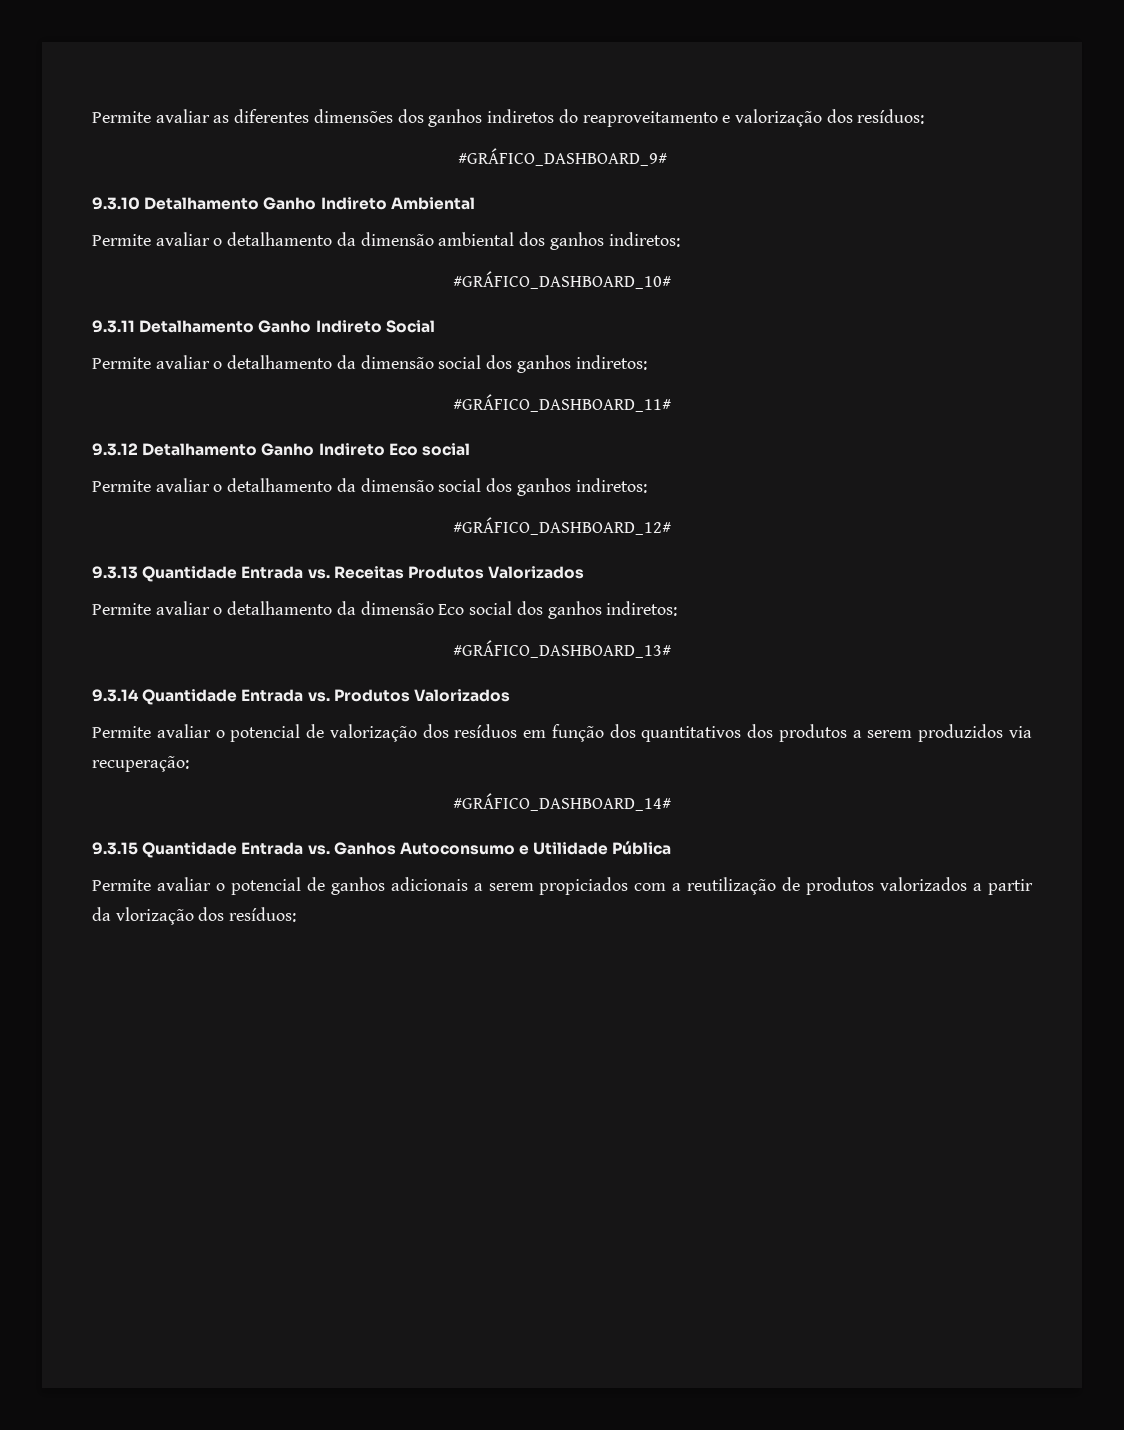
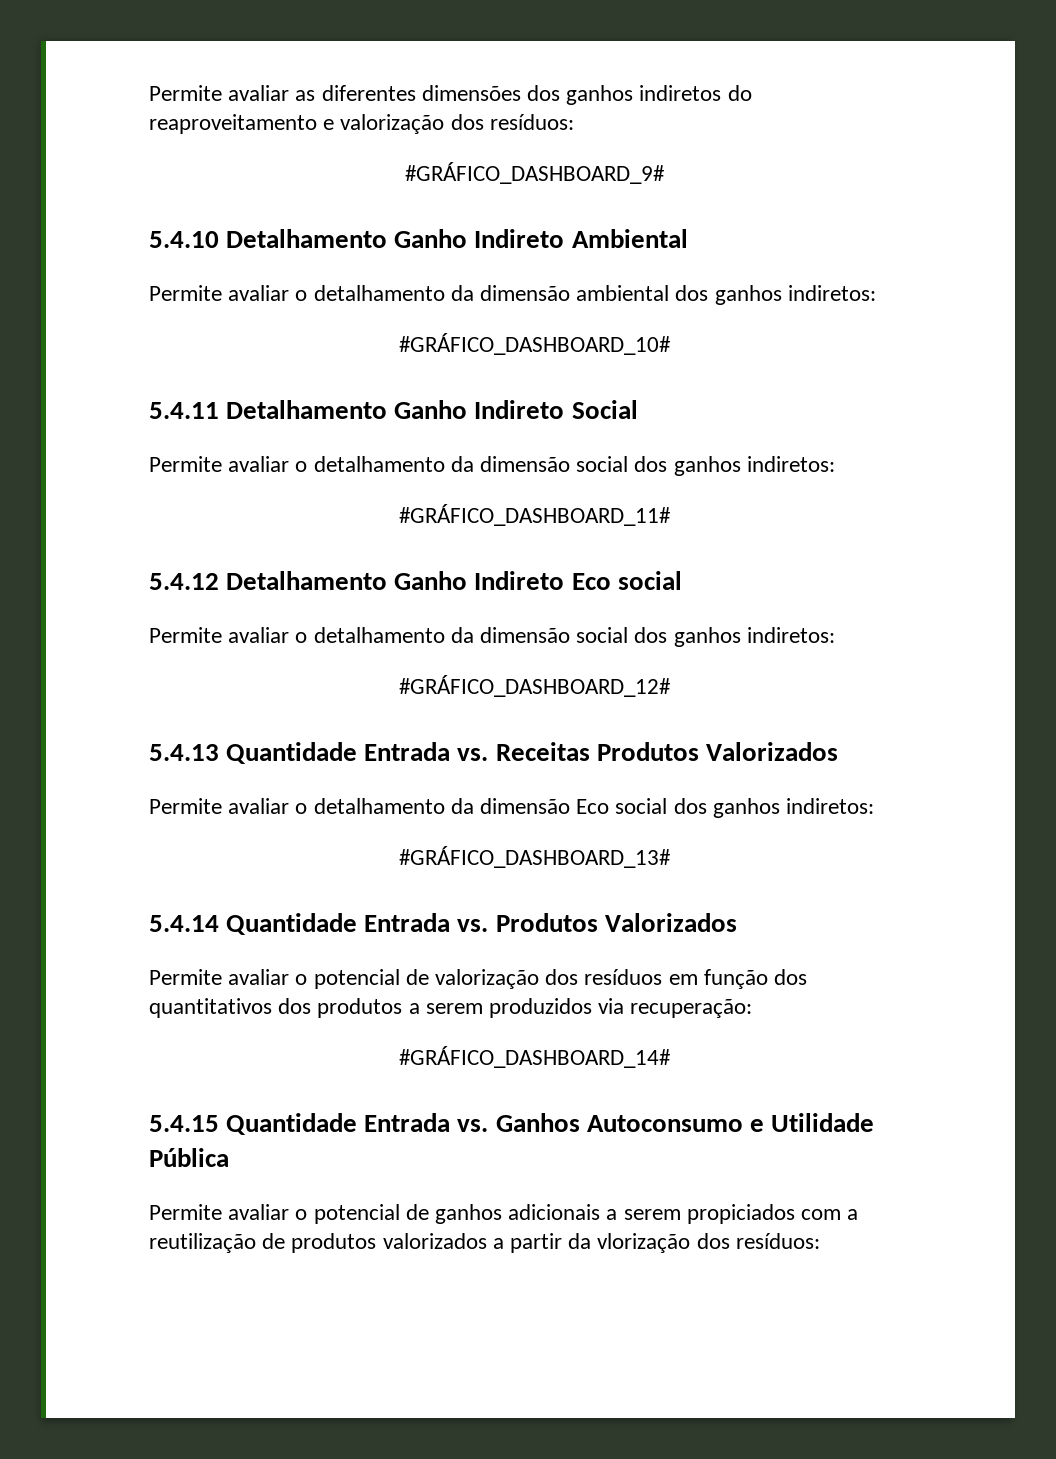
[92,197,140,210] 9.3.10 -> [149,231,219,248] 5.4.10
[92,320,135,333] 9.3.11 -> [149,402,219,419] 5.4.11
[92,443,138,456] 9.3.12 -> [149,573,219,590] 5.4.12
[92,566,138,579] 9.3.13 -> [149,744,219,761] 5.4.13
[92,689,139,702] 9.3.14 -> [149,915,219,932] 5.4.14
[92,842,138,855] 9.3.15 -> [149,1115,219,1132] 5.4.15

